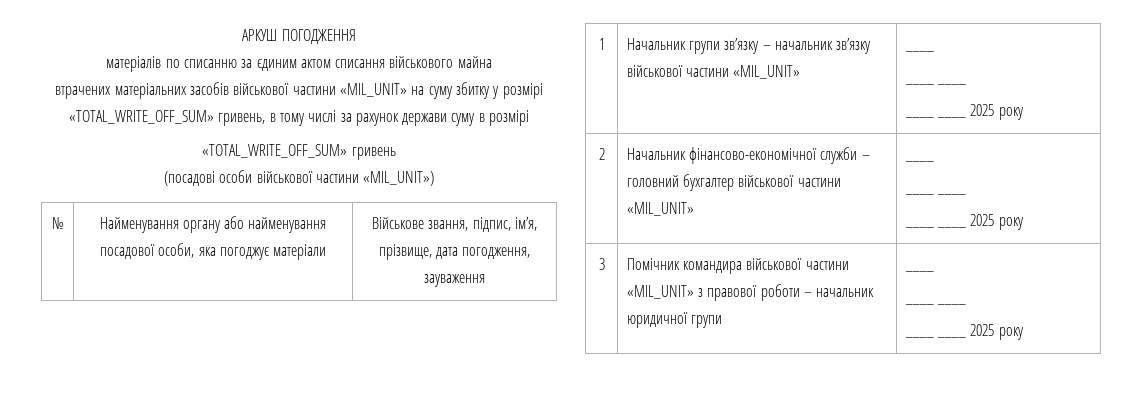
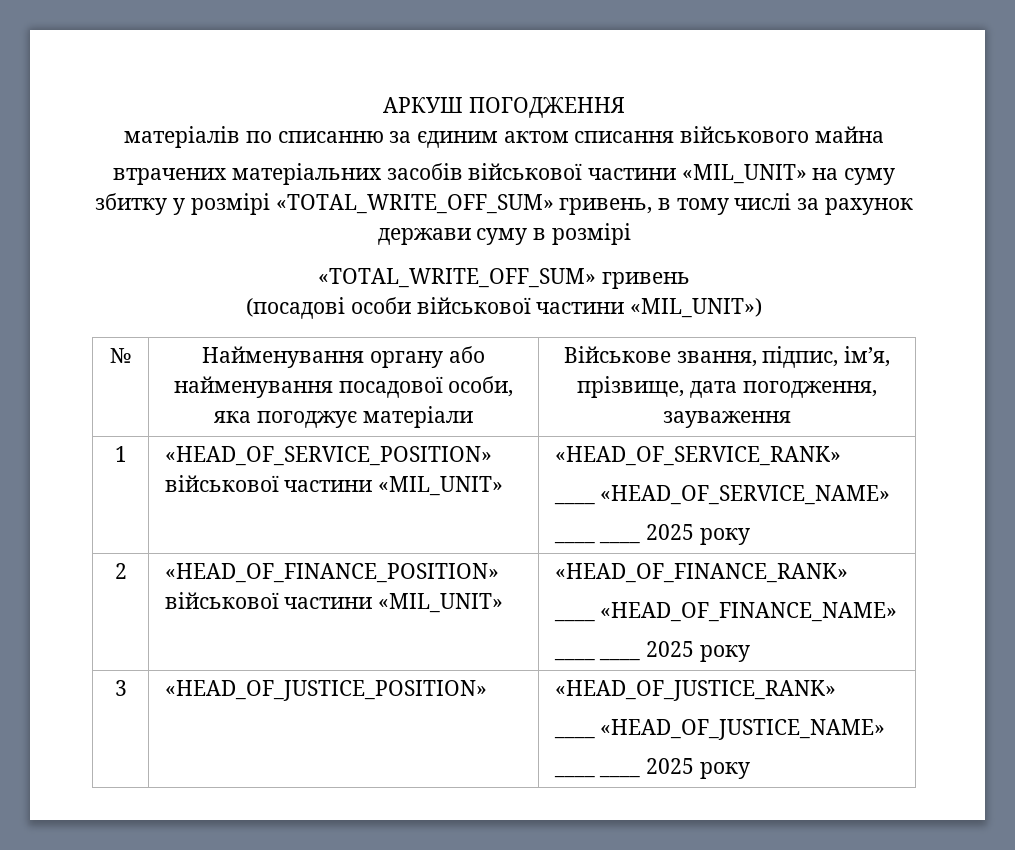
[626,38,872,54] [626,65,801,79] [904,50,934,52] [904,83,967,85] Начальник групи зв’язку – начальник зв’язку військової частини «MIL_UNIT» | ____ // ____ ____ -> [164,446,492,466] [164,475,503,496] [554,446,841,466] [553,485,891,505] «HEAD_OF_SERVICE_POSITION» військової частини «MIL_UNIT» | «HEAD_OF_SERVICE_RANK» // ____ «HEAD_OF_SERVICE_NAME»
[626,147,870,164] [626,174,841,191] [626,202,694,216] [904,160,934,162] [904,193,967,195] Начальник фінансово-економічної служби – головний бухгалтер військової частини «MIL_UNIT» | ____ // ____ ____ -> [164,563,499,583] [164,592,503,613] [554,563,848,583] [553,602,898,622] «HEAD_OF_FINANCE_POSITION» військової частини «MIL_UNIT» | «HEAD_OF_FINANCE_RANK» // ____ «HEAD_OF_FINANCE_NAME»
[626,258,849,274] [626,284,875,301] [626,312,723,328] [904,270,934,272] [904,303,967,305] Помічник командира військової частини «MIL_UNIT» з правової роботи – начальник юридичної групи | ____ // ____ ____ -> [164,680,487,701] [554,680,836,701] [553,719,886,740] «HEAD_OF_JUSTICE_POSITION» | «HEAD_OF_JUSTICE_RANK» // ____ «HEAD_OF_JUSTICE_NAME»

